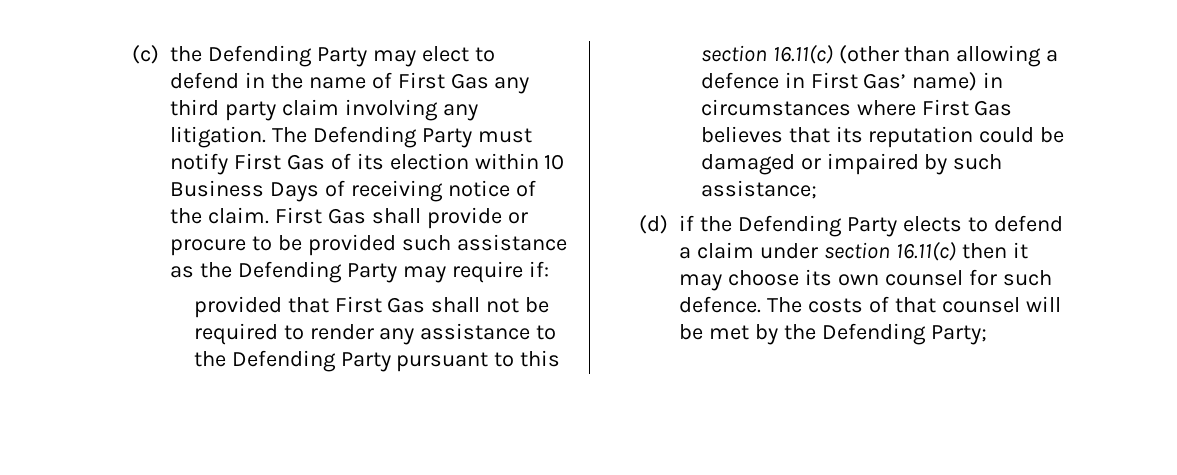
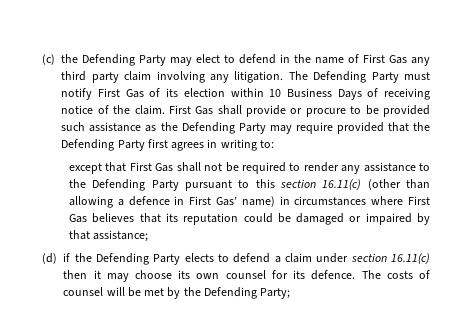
[528,261,549,277] [193,296,282,318] if: // provided -> [336,122,431,134] [61,139,274,151] [69,163,103,174] provided that the Defending Party first agrees in writing to: // except
[953,154,1003,170] such -> [69,230,91,240] that
[1002,270,1052,286] such -> [293,270,306,279] its
[894,297,936,313] that -> (430, 274) none

